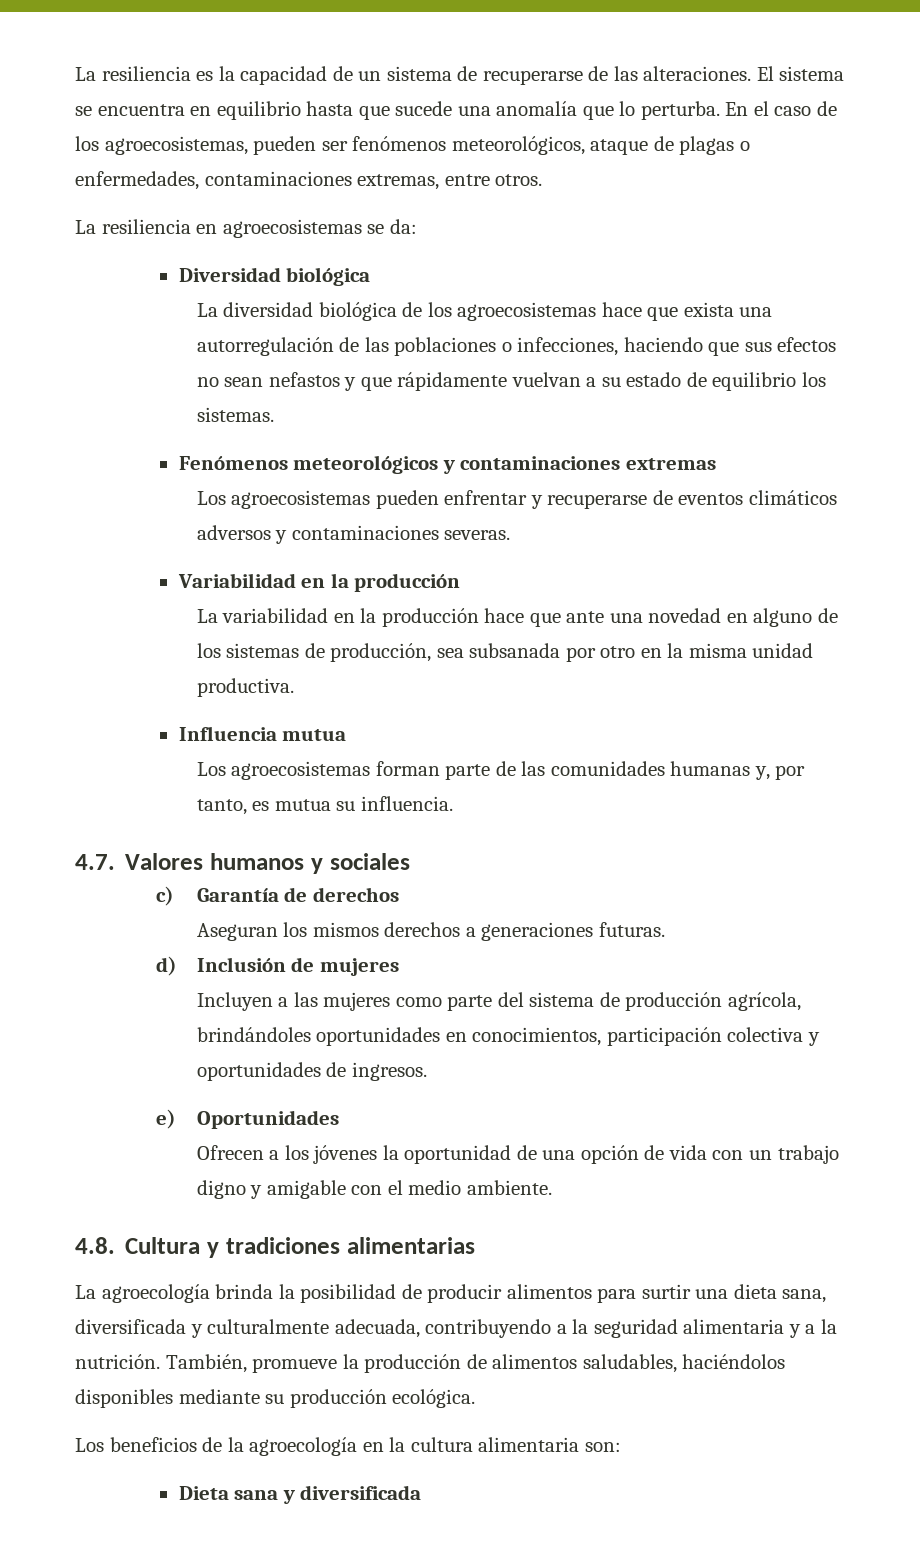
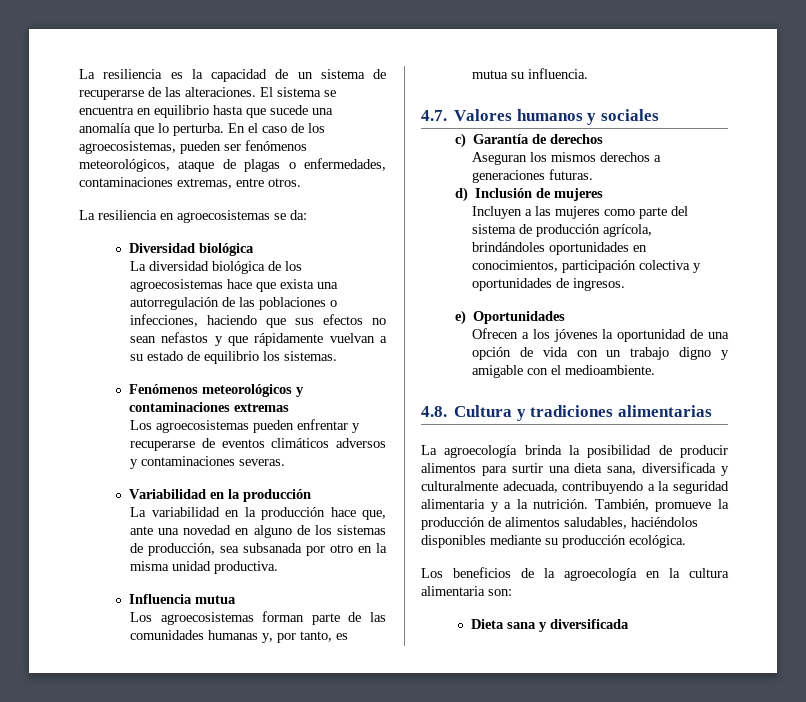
[529,613,561,627] que -> [362,510,387,520] que,
[408,1180,552,1195] medio ambiente. -> [565,365,656,375] medioambiente.

